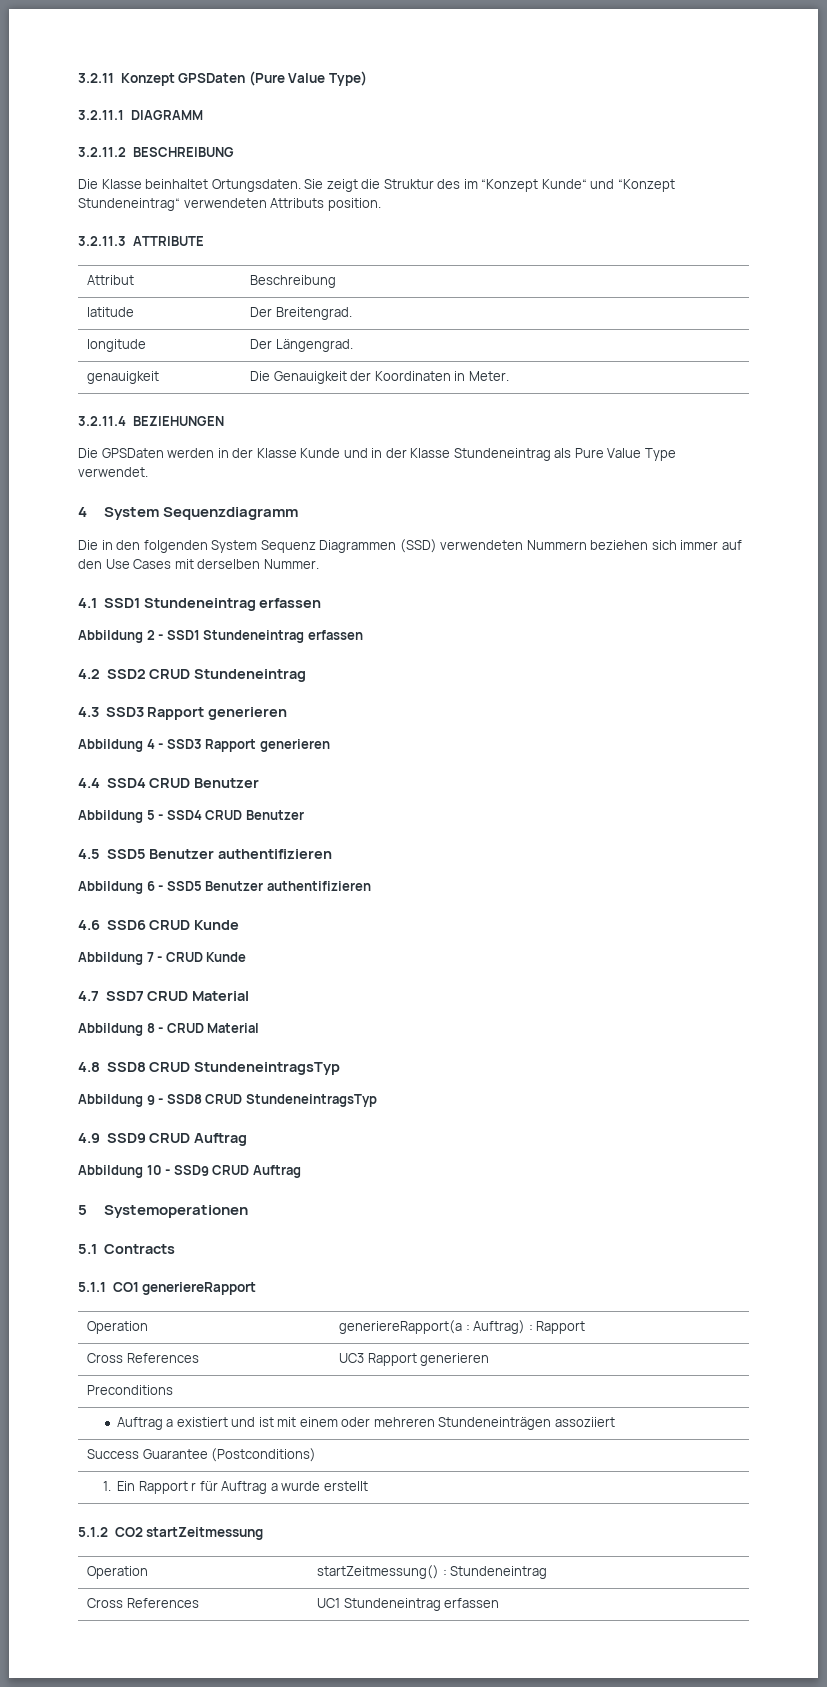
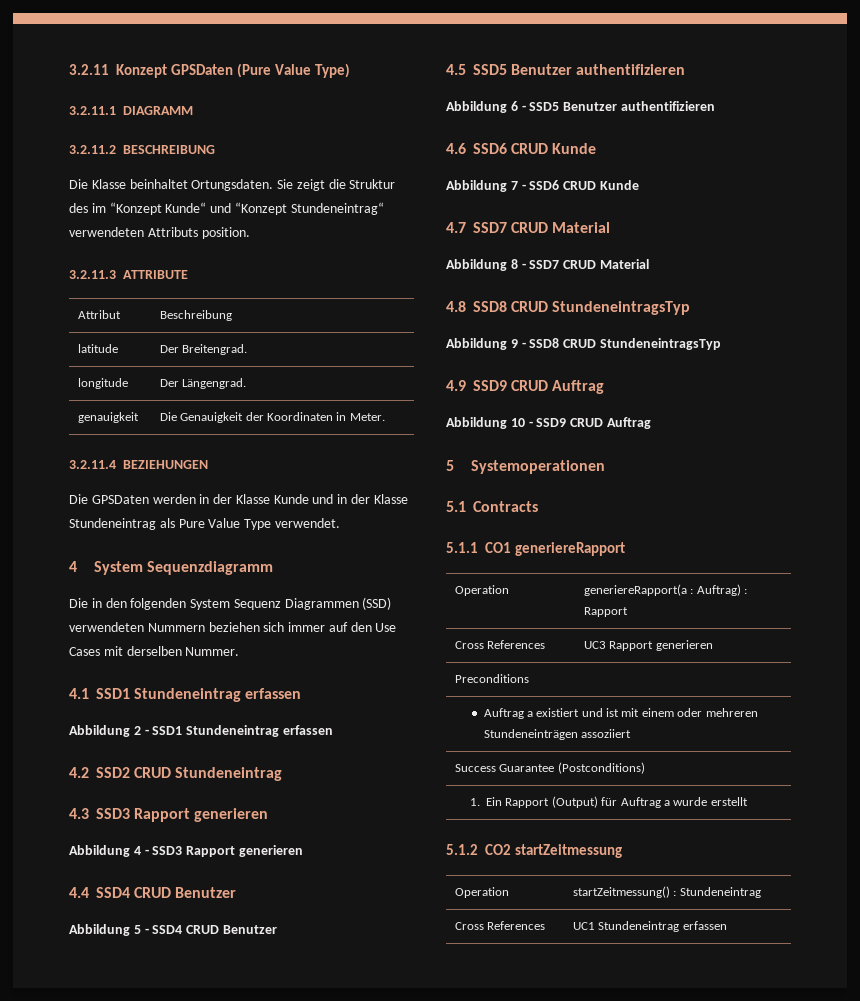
(163, 959) none -> [529,180,560,190] SSD6
(164, 1030) none -> [529,260,560,269] SSD7
[191,1482,197,1491] r -> [551,796,598,808] (Output)

